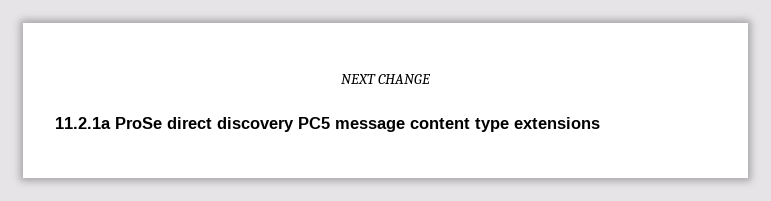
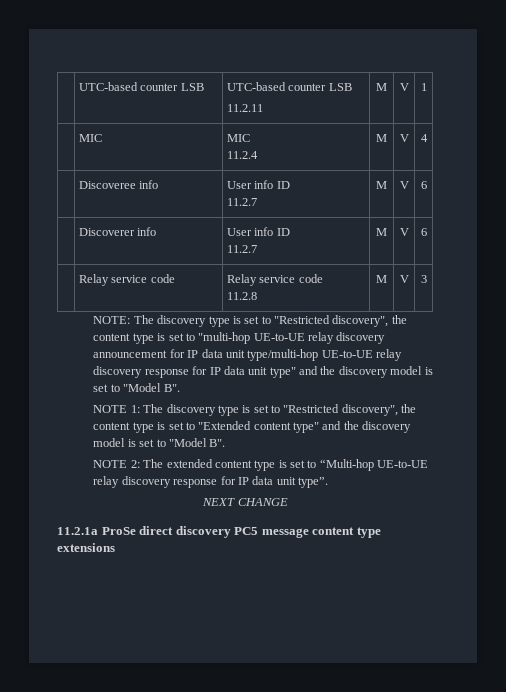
(340, 79) none -> [79,82,204,91] [227,82,352,91] [227,104,264,112] [376,83,387,91] [399,83,409,91] [420,83,427,91] [79,134,103,142] [227,134,251,142] [227,151,259,159] [376,134,387,142] [399,134,409,142] [420,134,428,142] [79,180,159,189] [227,180,290,189] [227,198,258,206] [376,181,387,189] [399,181,409,189] [420,181,427,189] [79,227,157,236] [227,227,290,236] [227,245,258,253] [376,228,387,236] [399,228,409,236] [420,228,427,236] [79,274,175,286] [227,274,323,286] [227,292,258,300] [376,275,387,283] [399,275,409,283] [420,275,427,283] [93,315,407,327] [93,332,386,344] [93,349,403,361] [93,366,433,378] [93,383,180,392] [93,404,417,416] [93,421,412,433] [93,438,226,447] [93,459,429,471] [93,476,329,488] | UTC-based counter LSB | UTC-based counter LSB // 11.2.11 | M | V | 1 // | MIC | MIC // 11.2.4 | M | V | 4 // | Discoveree info | User info ID // 11.2.7 | M | V | 6 // | Discoverer info | User info ID // 11.2.7 | M | V | 6 // | Relay service code | Relay service code // 11.2.8 | M | V | 3 // NOTE: The discovery type is set to "Restricted discovery", the content type is set to "multi-hop UE-to-UE relay discovery announcement for IP data unit type/multi-hop UE-to-UE relay discovery response for IP data unit type" and the discovery model is set to "Model B". // NOTE 1: The discovery type is set to "Restricted discovery", the content type is set to "Extended content type" and the discovery model is set to "Model B". // NOTE 2: The extended content type is set to “Multi-hop UE-to-UE relay discovery response for IP data unit type”. //

